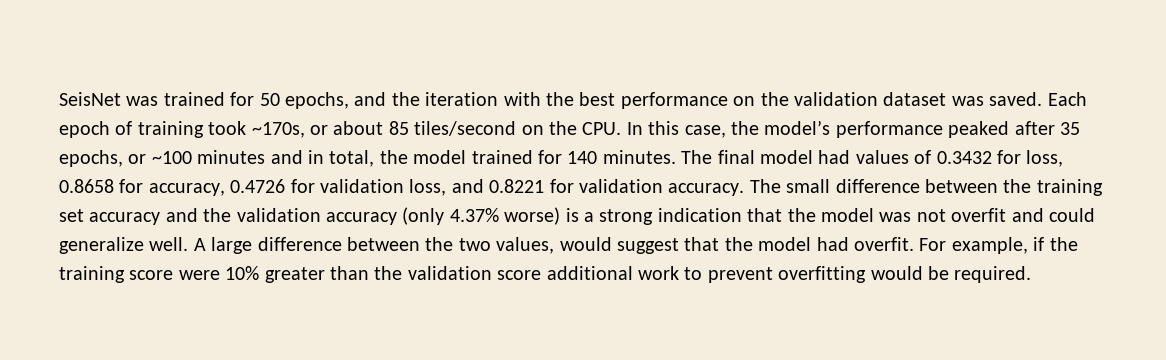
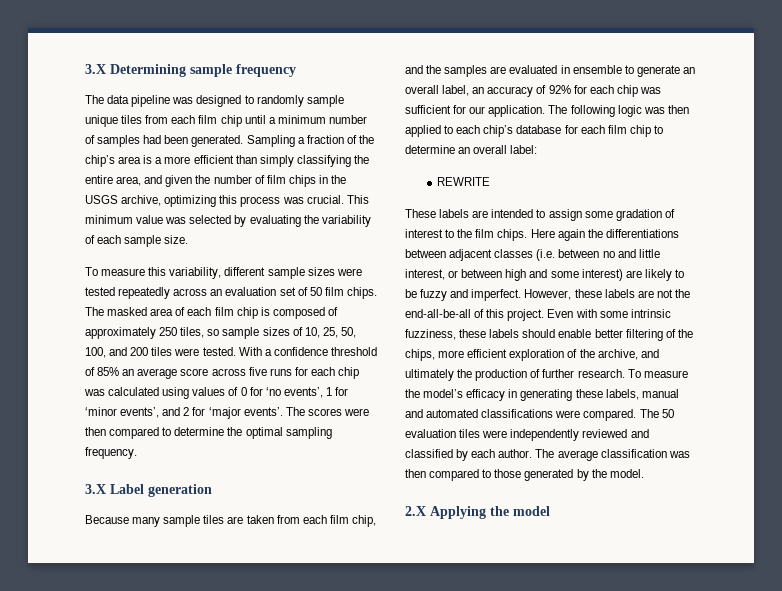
[59,92,1087,109] [59,120,1080,138] [59,150,1064,167] [59,179,1103,196] [59,207,1095,225] [59,237,1078,254] [59,266,1032,283] SeisNet was trained for 50 epochs, and the iteration with the best performance on the validation dataset was saved. Each epoch of training took ~170s, or about 85 tiles/second on the CPU. In this case, the model’s performance peaked after 35 epochs, or ~100 minutes and in total, the model trained for 140 minutes. The final model had values of 0.3432 for loss, 0.8658 for accuracy, 0.4726 for validation loss, and 0.8221 for validation accuracy. The small difference between the training set accuracy and the validation accuracy (only 4.37% worse) is a strong indication that the model was not overfit and could generalize well. A large difference between the two values, would suggest that the model had overfit. For example, if the training score were 10% greater than the validation score additional work to prevent overfitting would be required. -> [85,64,296,77] [85,95,344,107] [85,115,367,127] [85,135,374,147] [85,155,369,167] [85,175,347,187] [85,195,369,207] [85,215,371,227] [85,235,189,247] [85,267,362,279] [85,287,377,299] [85,307,338,319] [85,327,356,339] [85,347,377,358] [85,367,360,379] [84,387,349,399] [85,407,369,419] [85,427,332,439] [85,447,137,459] [85,484,212,497] [85,515,376,527] [405,65,695,77] [405,85,661,97] [405,105,689,117] [405,125,663,137] [405,145,538,154] [437,177,491,186] [405,209,675,221] [405,229,679,241] [405,249,660,261] [405,269,684,281] [405,289,690,301] [405,309,671,321] [405,329,693,341] [405,349,659,361] [405,369,688,381] [405,389,679,401] [405,409,674,421] [405,429,649,441] [405,449,690,461] [405,469,644,481] [405,506,550,519] 3.X Determining sample frequency // The data pipeline was designed to randomly sample unique tiles from each film chip until a minimum number of samples had been generated. Sampling a fraction of the chip’s area is a more efficient than simply classifying the entire area, and given the number of film chips in the USGS archive, optimizing this process was crucial. This minimum value was selected by evaluating the variability of each sample size. // To measure this variability, different sample sizes were tested repeatedly across an evaluation set of 50 film chips. The masked area of each film chip is composed of approximately 250 tiles, so sample sizes of 10, 25, 50, 100, and 200 tiles were tested. With a confidence threshold of 85% an average score across five runs for each chip was calculated using values of 0 for ‘no events’, 1 for ‘minor events’, and 2 for ‘major events’. The scores were then compared to determine the optimal sampling frequency. // 3.X Label generation // Because many sample tiles are taken from each film chip, and the samples are evaluated in ensemble to generate an overall label, an accuracy of 92% for each chip was sufficient for our application. The following logic was then applied to each chip’s database for each film chip to determine an overall label: // REWRITE // These labels are intended to assign some gradation of interest to the film chips. Here again the differentiations between adjacent classes (i.e. between no and little interest, or between high and some interest) are likely to be fuzzy and imperfect. However, these labels are not the end-all-be-all of this project. Even with some intrinsic fuzziness, these labels should enable better filtering of the chips, more efficient exploration of the archive, and ultimately the production of further research. To measure the model’s efficacy in generating these labels, manual and automated classifications were compared. The 50 evaluation tiles were independently reviewed and classified by each author. The average classification was then compared to those generated by the model. // 2.X Applying the model

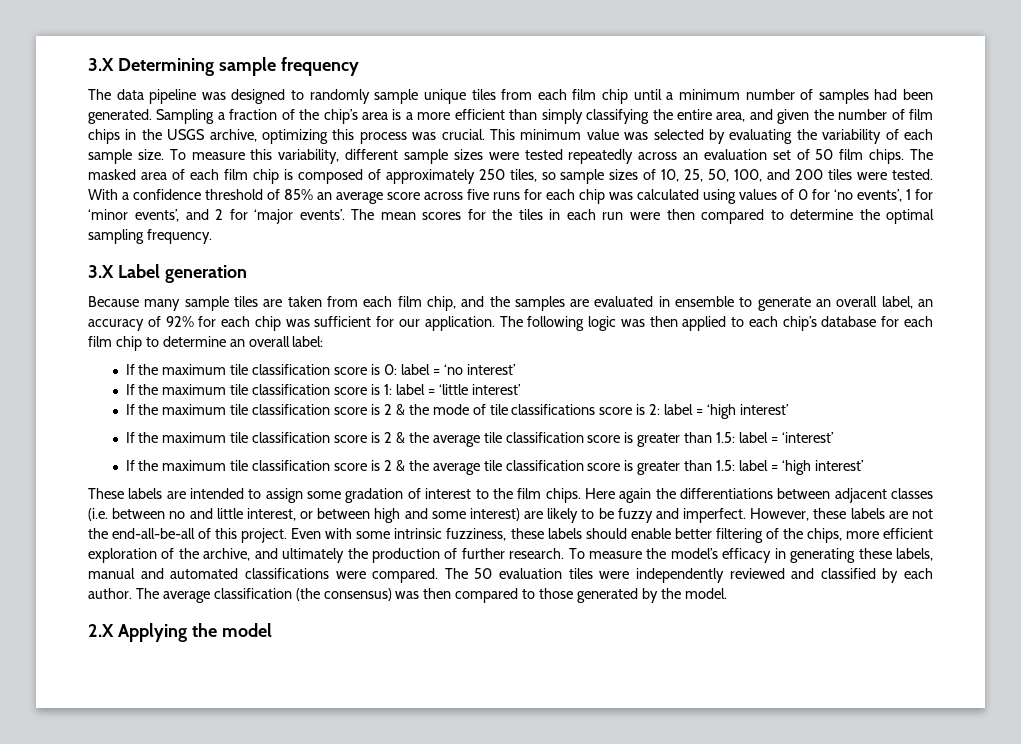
(189, 239) // -> (164, 154) none
[307,408,342,416] scores -> [380,209,624,220] mean scores for the tiles in each run
[437,177,491,186] REWRITE -> [125,364,516,375] [125,384,521,395] [125,404,789,419] [125,432,834,447] [125,460,864,475] If the maximum tile classification score is 0: label = ‘no interest’ // If the maximum tile classification score is 1: label = ‘little interest’ // If the maximum tile classification score is 2 & the mode of tile classifications score is 2: label = ‘high interest’ // If the maximum tile classification score is 2 & the average tile classification score is greater than 1.5: label = ‘interest’ // If the maximum tile classification score is 2 & the average tile classification score is greater than 1.5: label = ‘high interest’
(667, 453) none -> [295,588,392,601] (the consensus)

